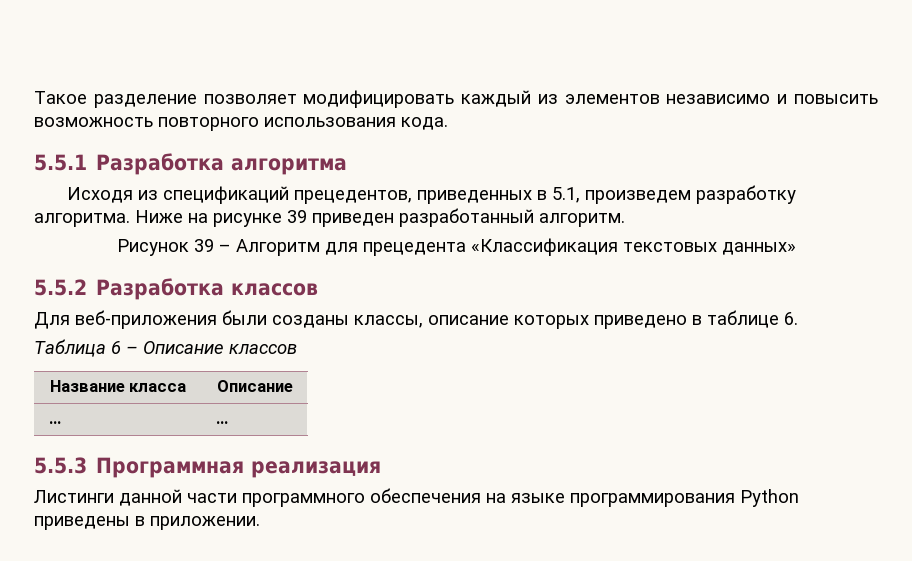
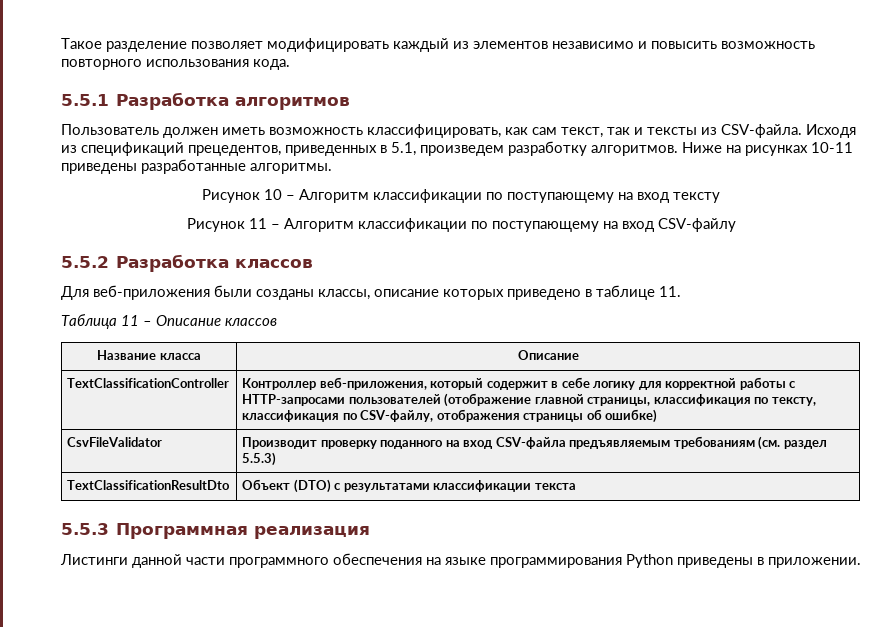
[231,158,348,175] алгоритма // -> [235,97,351,110] [61,124,802,138] алгоритмов // Пользователь должен иметь возможность классифицировать, как сам текст, так и тексты из CSV-файла.
[34,213,130,227] алгоритма. -> [591,145,678,156] алгоритмов.
[213,208,625,227] [116,238,796,256] рисунке 39 приведен разработанный алгоритм. // Рисунок 39 – Алгоритм для прецедента «Классификация текстовых данных» -> [745,142,853,156] [61,159,332,174] [202,189,720,203] [186,218,736,232] рисунках 10-11 приведены разработанные алгоритмы. // Рисунок 10 – Алгоритм классификации по поступающему на вход тексту // Рисунок 11 – Алгоритм классификации по поступающему на вход CSV-файлу
[784,312,798,325] 6. -> [659,286,681,297] 11.
[111,341,121,354] 6 -> [121,315,139,326] 11
[48,421,61,424] [215,421,228,424] … | … -> [67,378,230,388] [242,377,797,390] [242,393,816,407] [242,409,658,423] [67,437,163,447] [242,436,827,450] [242,452,277,466] [67,480,231,490] [242,479,576,493] TextClassificationController | Контроллер веб-приложения, который содержит в себе логику для корректной работы с HTTP-запросами пользователей (отображение главной страницы, классификация по тексту, классификация по CSV-файлу, отображения страницы об ошибке) // CsvFileValidator | Производит проверку поданного на вход CSV-файла предъявляемым требованиям (см. раздел 5.5.3) // TextClassificationResultDto | Объект (DTO) с результатами классификации текста

